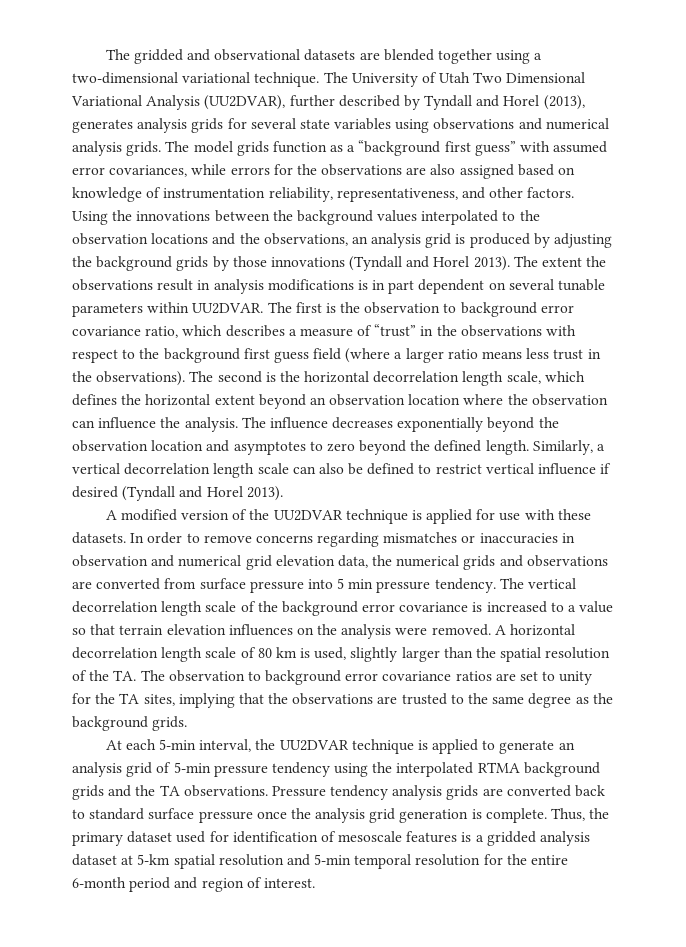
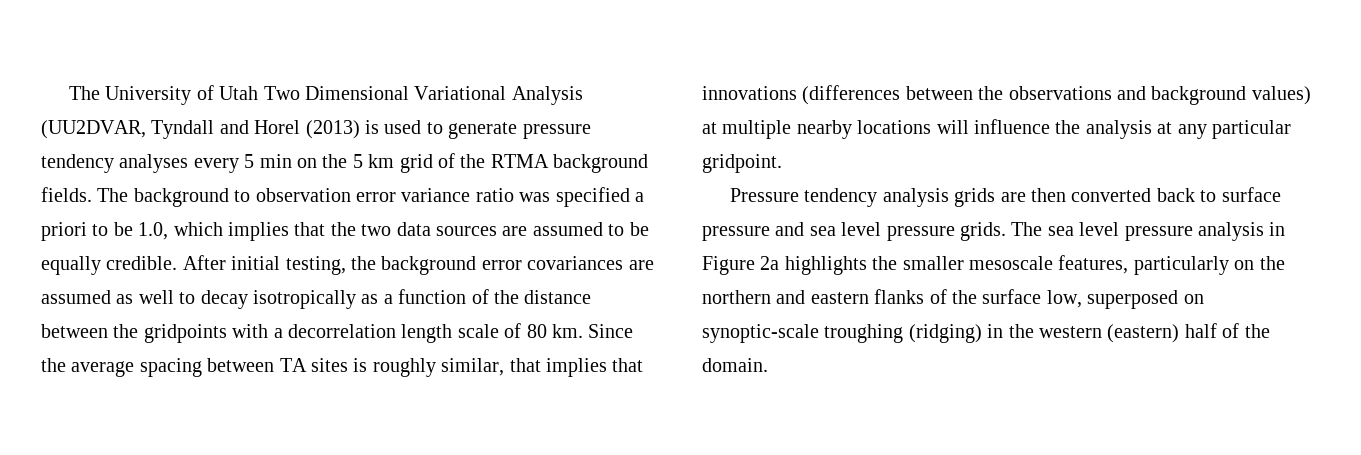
[105,49,543,64] [72,72,348,87] The gridded and observational datasets are blended together using a two-dimensional variational technique. The -> [69,86,101,100] The
[204,95,585,110] [72,118,609,133] [72,140,608,156] [72,164,576,179] [72,187,575,202] [72,210,540,225] [72,233,613,248] [72,256,607,271] [72,279,606,294] [72,302,574,317] [72,324,577,338] [72,348,601,363] [72,371,585,386] [72,394,608,409] [72,417,559,432] [72,440,606,455] [72,463,612,478] [72,486,283,501] [105,509,591,524] [72,532,575,547] [72,555,608,570] [72,578,577,593] [72,601,614,616] [72,624,576,639] (UU2DVAR), further described by Tyndall and Horel (2013), generates analysis grids for several state variables using observations and numerical analysis grids. The model grids function as a “background first guess” with assumed error covariances, while errors for the observations are also assigned based on knowledge of instrumentation reliability, representativeness, and other factors. Using the innovations between the background values interpolated to the observation locations and the observations, an analysis grid is produced by adjusting the background grids by those innovations (Tyndall and Horel 2013). The extent the observations result in analysis modifications is in part dependent on several tunable parameters within UU2DVAR. The first is the observation to background error covariance ratio, which describes a measure of “trust” in the observations with respect to the background first guess field (where a larger ratio means less trust in the observations). The second is the horizontal decorrelation length scale, which defines the horizontal extent beyond an observation location where the observation can influence the analysis. The influence decreases exponentially beyond the observation location and asymptotes to zero beyond the defined length. Similarly, a vertical decorrelation length scale can also be defined to restrict vertical influence if desired (Tyndall and Horel 2013). // A modified version of the UU2DVAR technique is applied for use with these datasets. In order to remove concerns regarding mismatches or inaccuracies in observation and numerical grid elevation data, the numerical grids and observations are converted from surface pressure into 5 min pressure tendency. The vertical decorrelation length scale of the background error covariance is increased to a value so that terrain elevation influences on the analysis were removed. A horizontal -> [41,120,591,139] [41,153,649,173] [41,187,644,207] [41,222,649,241] [41,255,654,275] [41,289,592,309] [41,324,283,343] (UU2DVAR, Tyndall and Horel (2013) is used to generate pressure tendency analyses every 5 min on the 5 km grid of the RTMA background fields. The background to observation error variance ratio was specified a priori to be 1.0, which implies that the two data sources are assumed to be equally credible. After initial testing, the background error covariances are assumed as well to decay isotropically as a function of the distance between the gridpoints with a
[275,647,611,662] [72,670,593,685] [72,693,613,708] [72,716,188,731] [105,739,575,754] [72,762,600,777] [72,785,268,800] km is used, slightly larger than the spatial resolution of the TA. The observation to background error covariance ratios are set to unity for the TA sites, implying that the observations are trusted to the same degree as the background grids. // At each 5-min interval, the UU2DVAR technique is applied to generate an analysis grid of 5-min pressure tendency using the interpolated RTMA background grids and the TA observations. -> [551,324,634,338] [41,358,644,377] [702,85,1311,105] [702,119,1291,139] [702,154,782,173] km. Since the average spacing between TA sites is roughly similar, that implies that innovations (differences between the observations and background values) at multiple nearby locations will influence the analysis at any particular gridpoint. //
(503, 792) none -> [1031,188,1067,202] then
[89,808,610,823] [72,831,591,846] [72,854,569,869] [72,877,315,892] standard surface pressure once the analysis grid generation is complete. Thus, the primary dataset used for identification of mesoscale features is a gridded analysis dataset at 5-km spatial resolution and 5-min temporal resolution for the entire 6-month period and region of interest. -> [1221,187,1281,202] [702,222,1286,241] [702,255,1285,275] [702,289,1204,309] [702,323,1270,343] [702,358,768,372] surface pressure and sea level pressure grids. The sea level pressure analysis in Figure 2a highlights the smaller mesoscale features, particularly on the northern and eastern flanks of the surface low, superposed on synoptic-scale troughing (ridging) in the western (eastern) half of the domain.

